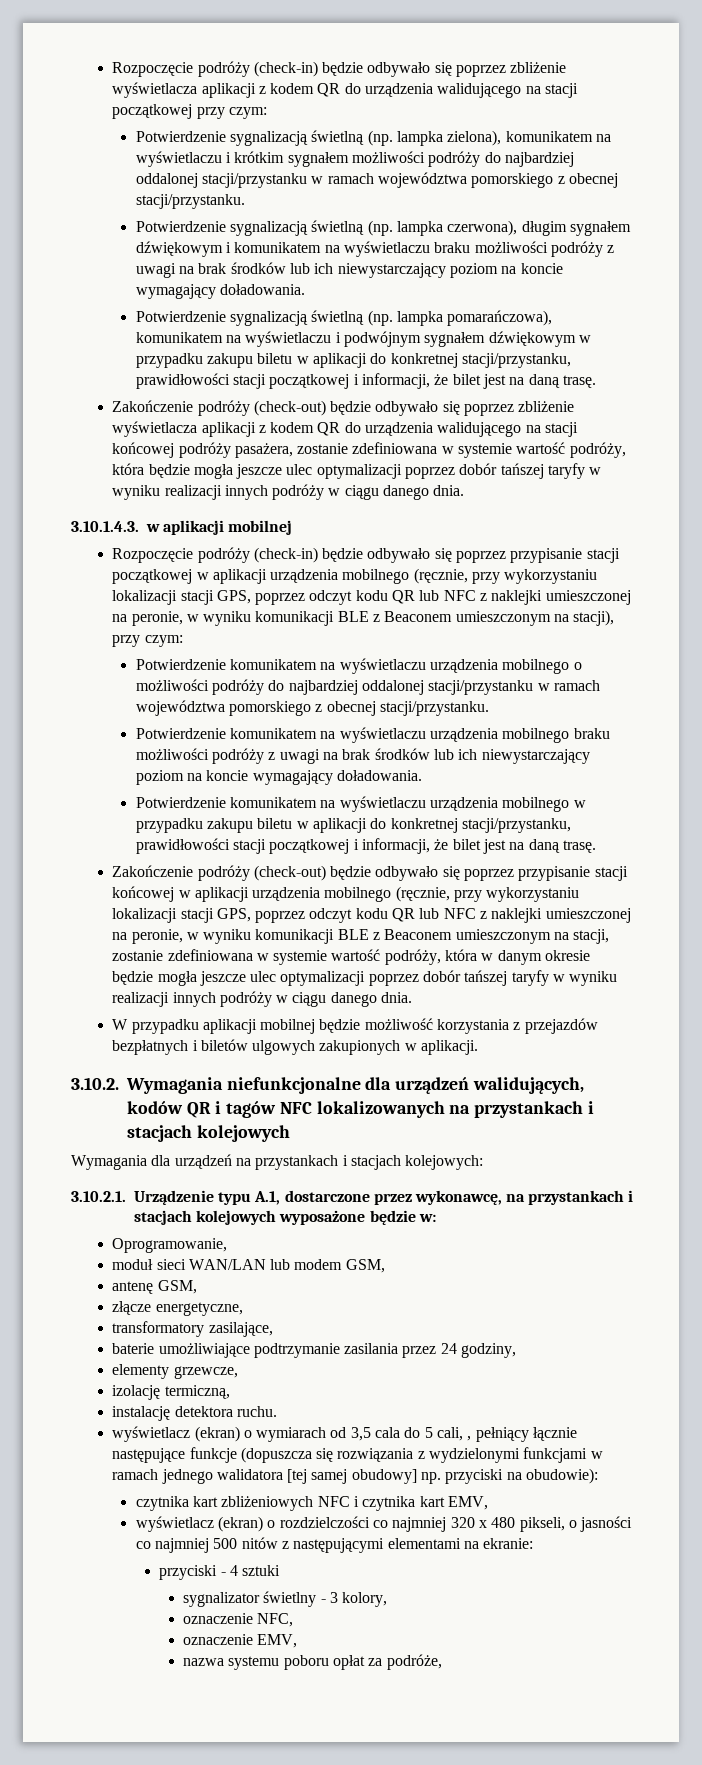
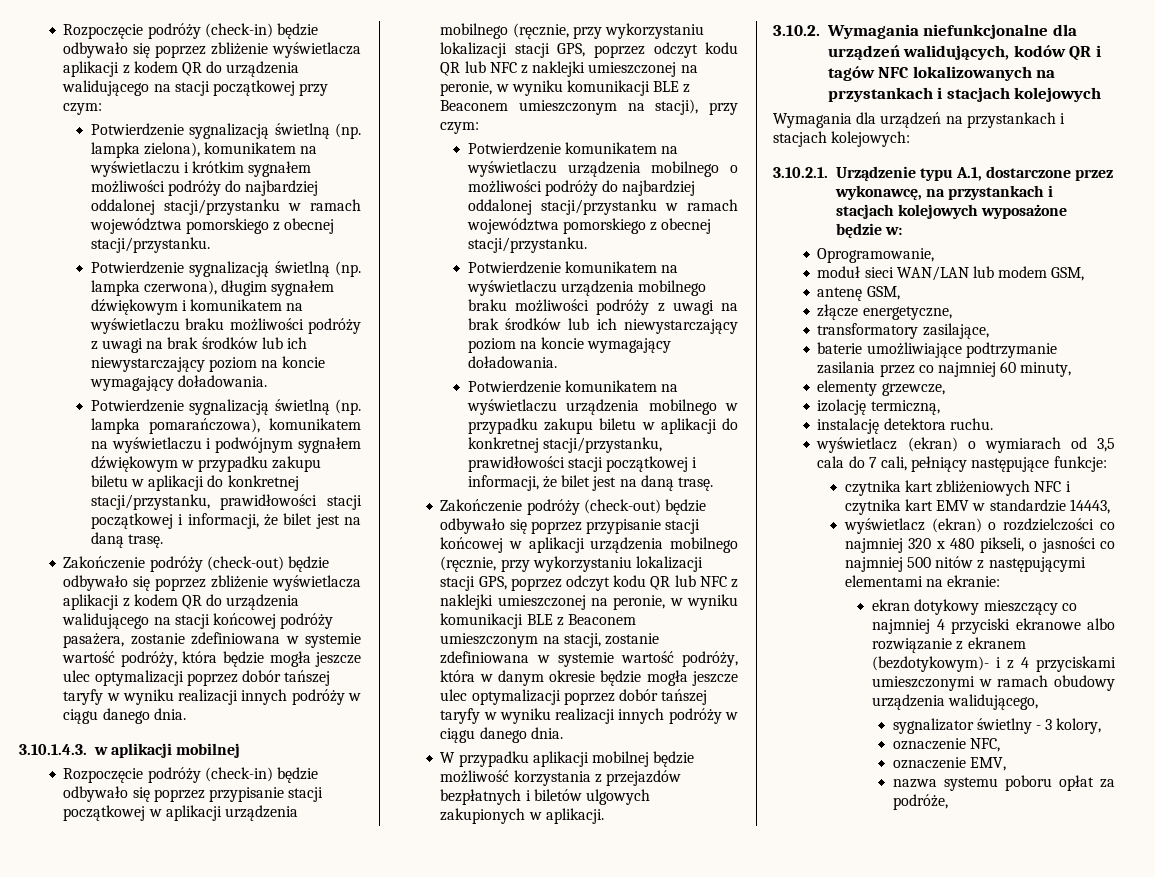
[440,1343,517,1358] 24 godziny, -> [918,361,1072,377] co najmniej 60 minuty,
[424,1427,578,1442] [112,1447,603,1463] [112,1468,599,1484] 5 cali, , pełniący łącznie następujące funkcje (dopuszcza się rozwiązania z wydzielonymi funkcjami w ramach jednego walidatora [tej samej obudowy] np. przyciski na obudowie): -> [868,456,1107,472] 7 cali, pełniący następujące funkcje:
[448,1496,489,1510] EMV, -> [936,499,1110,514] EMV w standardzie 14443,
[159,1565,281,1580] przyciski - 4 sztuki -> [872,599,1077,615] [872,618,1115,634] [872,637,1026,653] [872,656,1116,672] [872,675,1115,691] [872,694,1039,710] ekran dotykowy mieszczący co najmniej 4 przyciski ekranowe albo rozwiązanie z ekranem (bezdotykowym)- i z 4 przyciskami umieszczonymi w ramach obudowy urządzenia walidującego,

